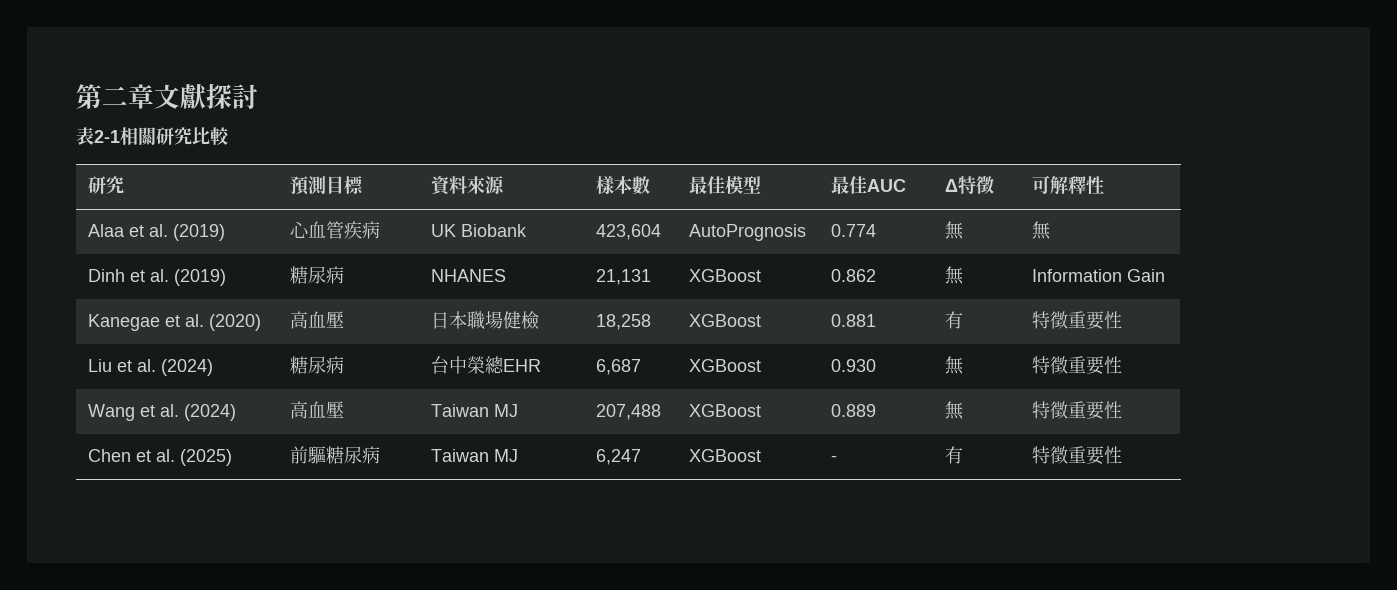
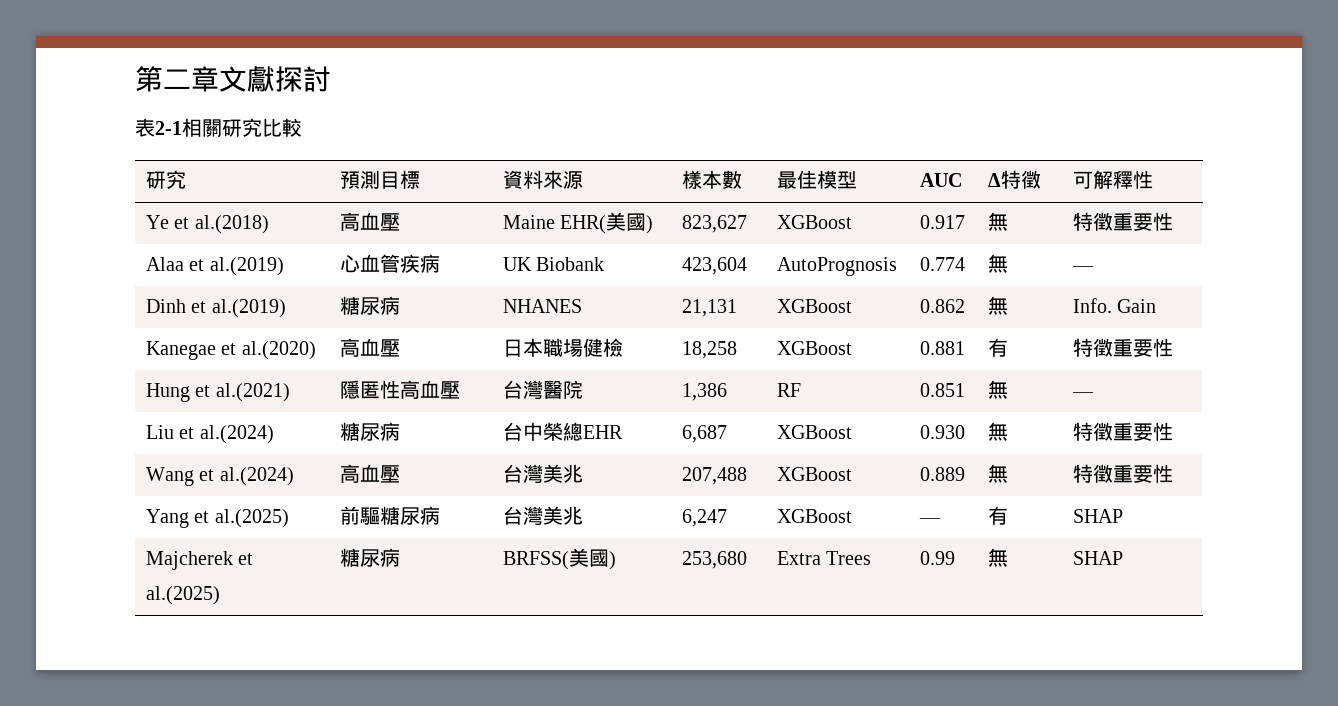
[831,176,868,194] 最佳 -> (857, 180) none
(1105, 185) none -> [145,215,269,234] [339,212,400,231] [502,212,654,234] [681,215,747,233] [776,215,852,229] [919,215,965,229] [987,212,1008,231] [1072,212,1173,231] // Ye et al.(2018) | 高血壓 | Maine EHR(美國) | 823,627 | XGBoost | 0.917 | 無 | 特徵重要性
[149,224,226,241] al. (2019) -> [209,257,284,276] al.(2019)
[1032,221,1052,240] 無 -> [1071,266,1094,271] —
[150,269,227,286] al. (2019) -> [211,299,286,318] al.(2019)
[1032,269,1123,282] Information -> [1072,298,1112,313] Info.
[185,314,262,331] al. (2020) -> [241,341,316,360] al.(2020)
(1123, 320) none -> [145,383,290,402] [339,380,460,399] [502,380,583,400] [681,383,727,401] [776,383,801,397] [919,383,965,397] [987,380,1008,399] [1071,392,1094,397] // Hung et al.(2021) | 隱匿性高血壓 | 台灣醫院 | 1,386 | RF | 0.851 | 無 | —
[137,359,214,376] al. (2024) -> [199,425,274,444] al.(2024)
[160,404,237,421] [290,401,345,419] [431,404,519,417] al. (2024) | 高血壓 | Taiwan MJ -> [219,467,294,486] [339,464,400,483] [502,464,583,484] al.(2024) | 高血壓 | 台灣美兆
[88,449,233,466] Chen et al. (2025) -> [145,509,289,528] Yang et al.(2025)
[431,449,519,462] Taiwan MJ -> [502,506,583,526] 台灣美兆
[831,455,838,462] [945,446,964,464] [1032,446,1123,465] - | 有 | 特徵重要性 -> [918,518,941,523] [987,506,1008,525] [1072,509,1123,523] [145,551,254,570] [145,586,220,605] [339,548,400,567] [502,548,616,570] [681,551,747,569] [776,551,872,565] [919,551,955,565] [987,548,1008,567] [1072,551,1123,565] — | 有 | SHAP // Majcherek et al.(2025) | 糖尿病 | BRFSS(美國) | 253,680 | Extra Trees | 0.99 | 無 | SHAP

